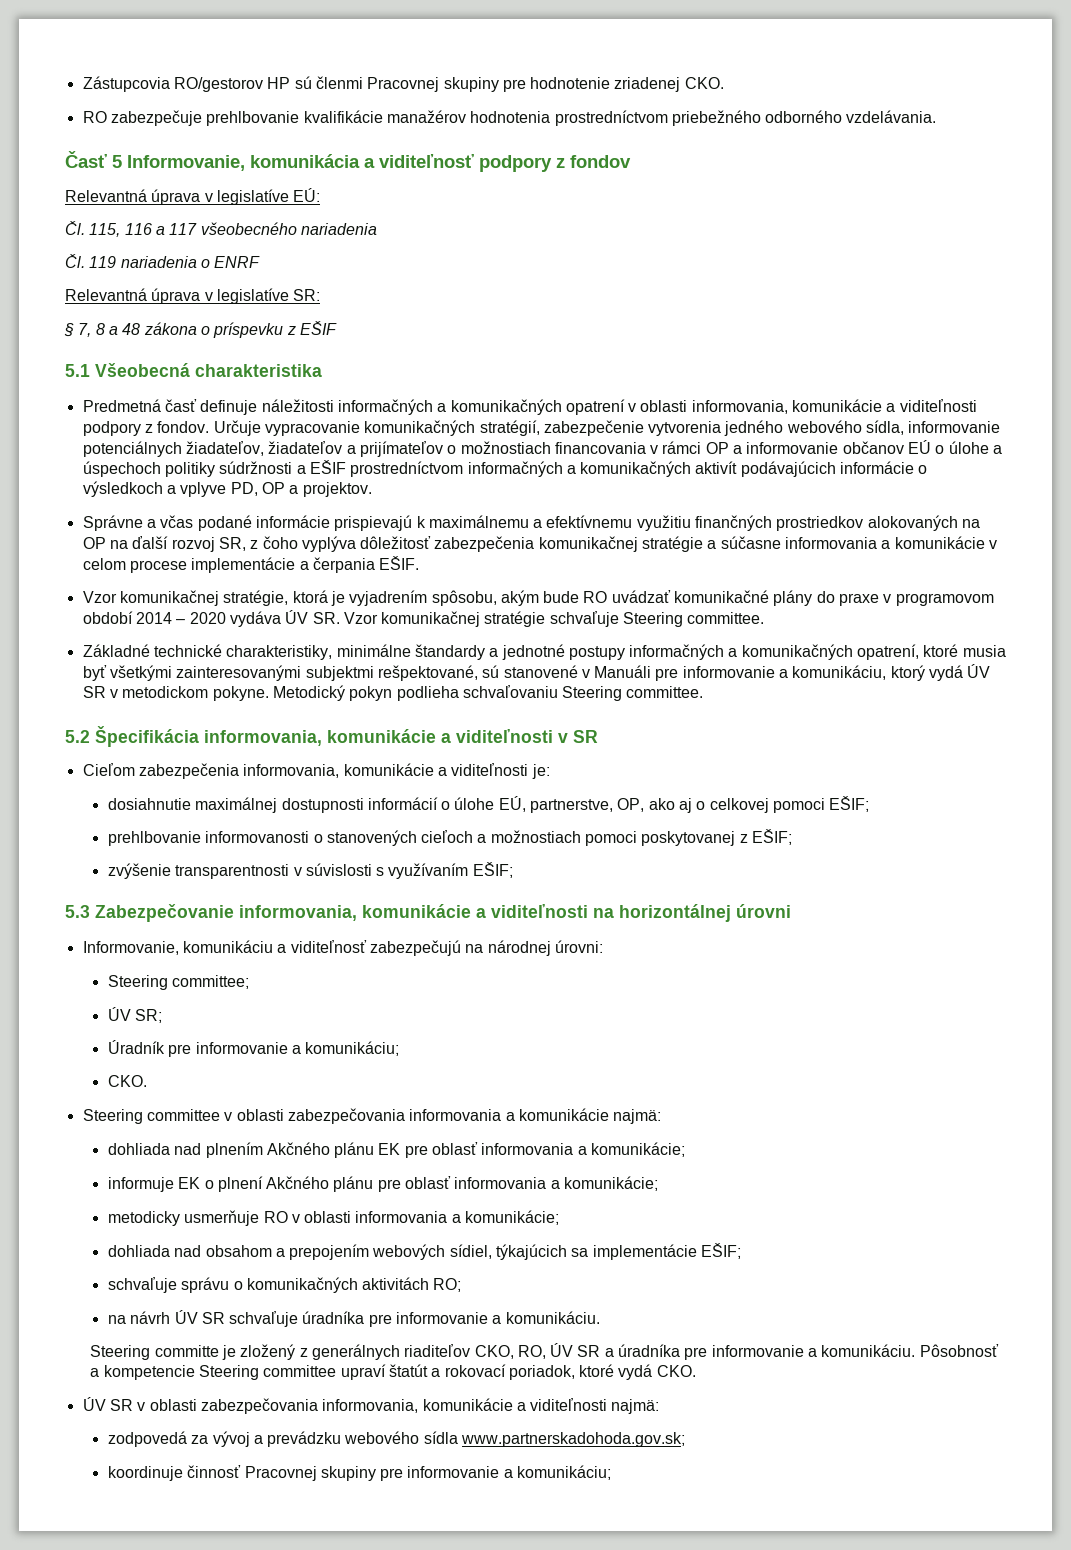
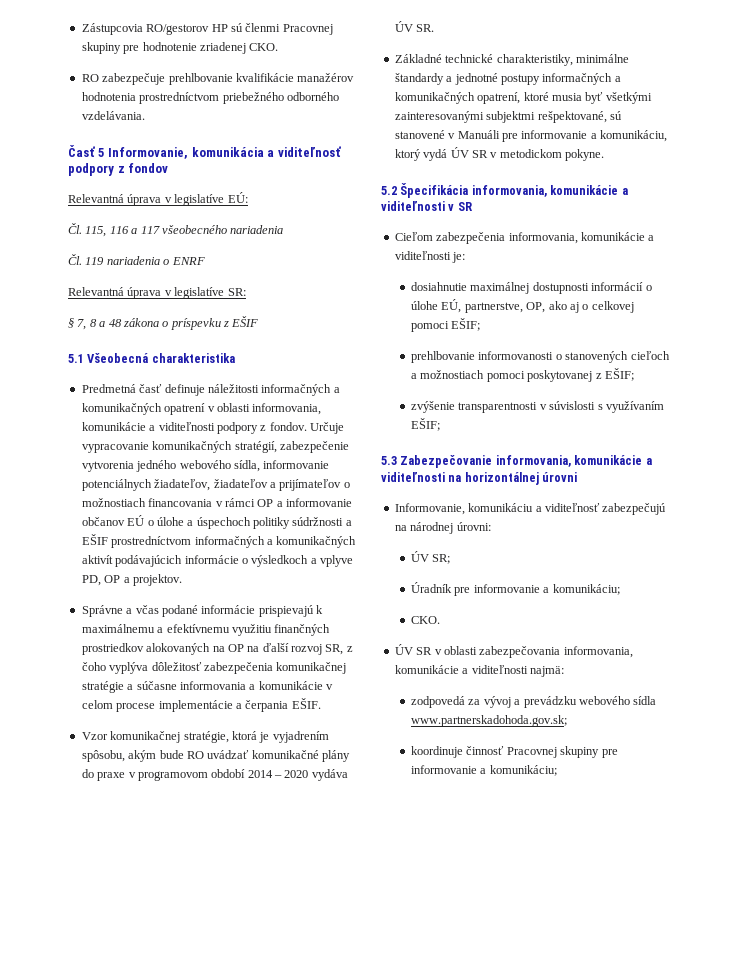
[343,611,765,627] Vzor komunikačnej stratégie schvaľuje Steering committee. -> (435, 28) none
[272,685,704,701] Metodický pokyn podlieha schvaľovaniu Steering committee. -> (604, 155) none
[107,975,250,990] // Steering committee; -> (491, 526) none
[82,1108,662,1124] [107,1142,686,1158] [107,1176,659,1192] [107,1210,560,1226] [107,1243,742,1260] [107,1277,462,1293] [107,1310,600,1327] [90,1343,999,1360] [90,1364,696,1380] // Steering committee v oblasti zabezpečovania informovania a komunikácie najmä: // dohliada nad plnením Akčného plánu EK pre oblasť informovania a komunikácie; // informuje EK o plnení Akčného plánu pre oblasť informovania a komunikácie; // metodicky usmerňuje RO v oblasti informovania a komunikácie; // dohliada nad obsahom a prepojením webových sídiel, týkajúcich sa implementácie EŠIF; // schvaľuje správu o komunikačných aktivitách RO; // na návrh ÚV SR schvaľuje úradníka pre informovanie a komunikáciu. // Steering committe je zložený z generálnych riaditeľov CKO, RO, ÚV SR a úradníka pre informovanie a komunikáciu. Pôsobnosť a kompetencie Steering committee upraví štatút a rokovací poriadok, ktoré vydá CKO. -> (441, 620) none

